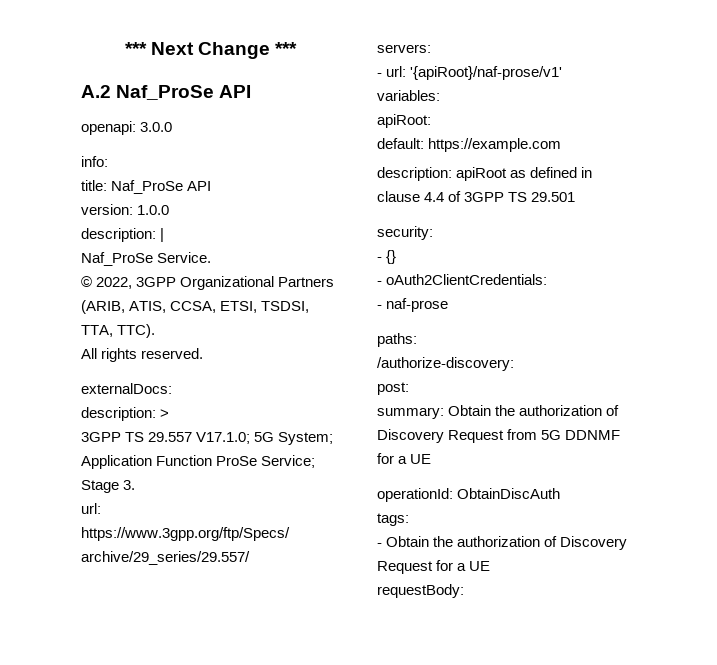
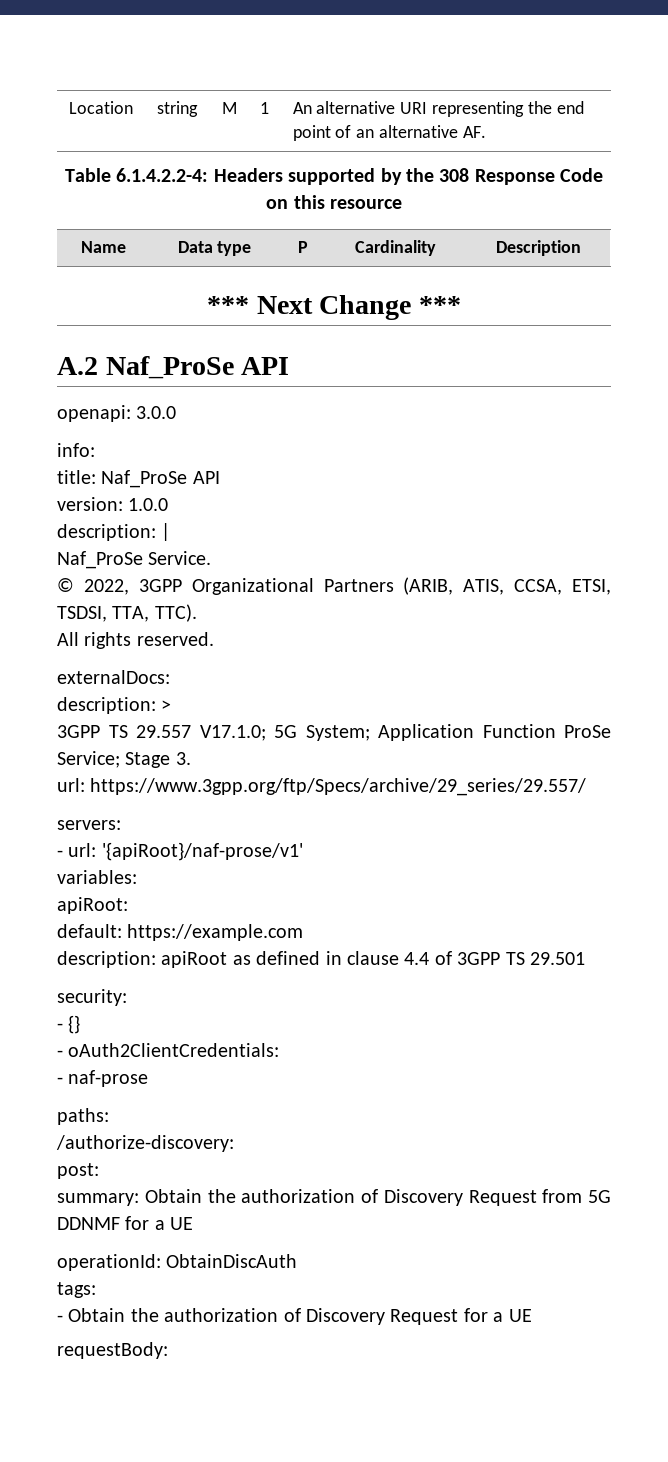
(124, 48) none -> [68,101,133,114] [156,101,198,117] [221,102,237,114] [259,102,269,114] [292,101,584,117] [292,125,487,141] [64,168,604,185] [266,195,402,209] [80,241,126,253] [177,241,252,256] [298,241,308,253] [355,240,436,256] [495,240,581,256] Location | string | M | 1 | An alternative URI representing the end point of an alternative AF. // Table 6.1.4.2.2-4: Headers supported by the 308 Response Code on this resource // Name | Data type | P | Cardinality | Description //

